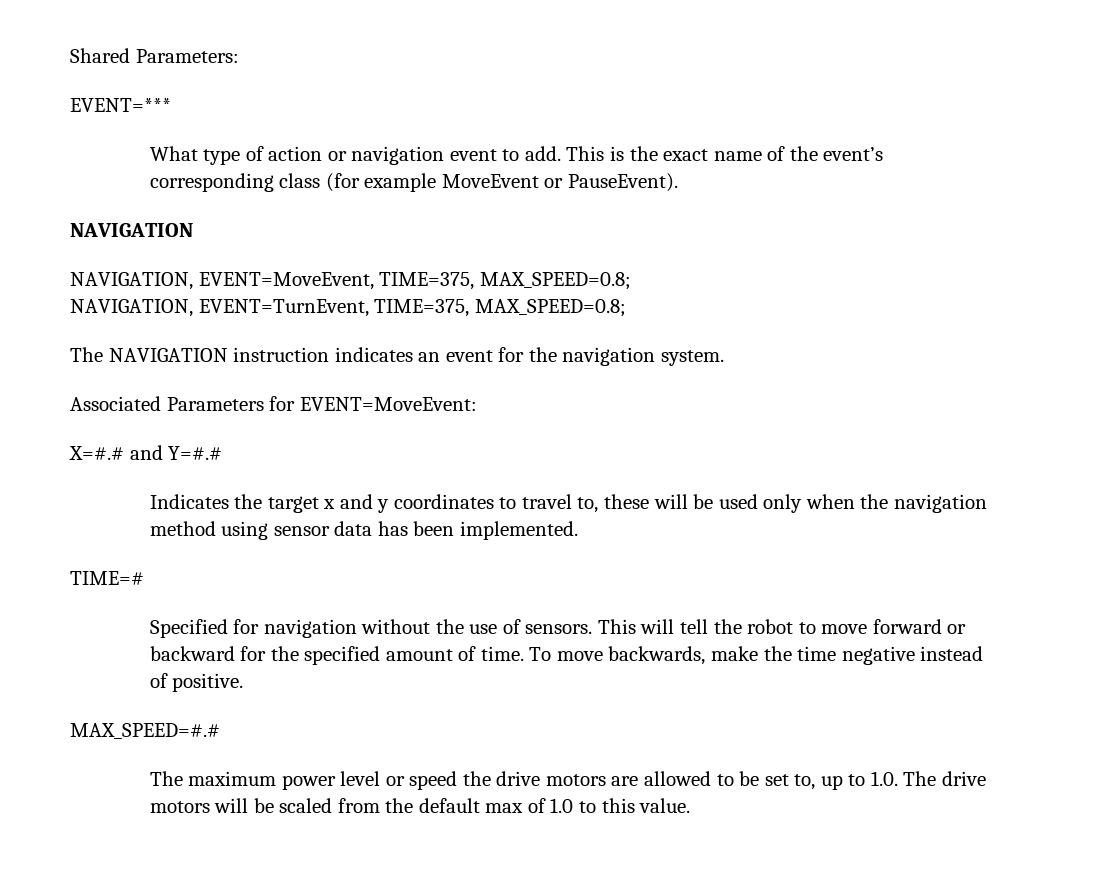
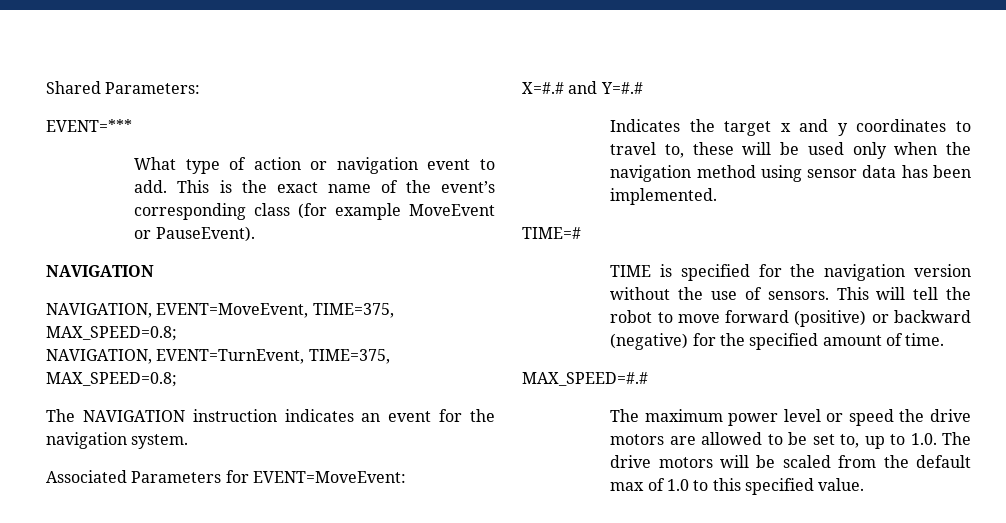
[149,619,357,638] Specified for navigation -> [610,264,971,281] TIME is specified for the navigation version
(942, 626) none -> [794,310,867,327] (positive)
(235, 653) none -> [610,333,689,350] (negative)
[529,646,984,665] [149,673,244,692] To move backwards, make the time negative instead of positive. -> (945, 339) none
(635, 805) none -> [744,478,814,495] specified

